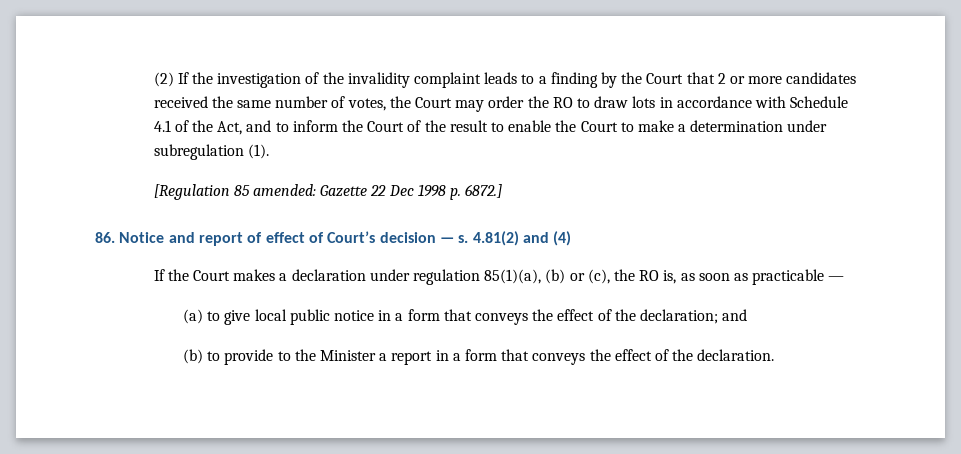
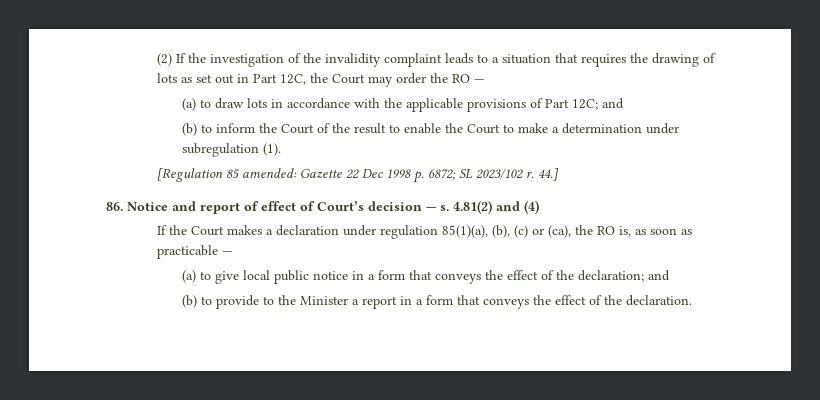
[550,72,857,88] [153,96,386,111] finding by the Court that 2 or more candidates received the same number of votes, -> [501,53,716,67] [156,73,306,85] situation that requires the drawing of lots as set out in Part 12C,
(573, 102) none -> [473,79,484,83] [182,98,197,111] — // (a)
[790,96,849,108] [153,120,272,135] Schedule 4.1 of the Act, and -> [384,98,625,112] [182,123,198,136] the applicable provisions of Part 12C; and // (b)
[465,184,503,198] 6872.] -> [427,168,559,181] 6872; SL 2023/102 r. 44.]
[545,269,610,284] (b) or (c), -> [491,225,571,238] (b), (c) or (ca),

